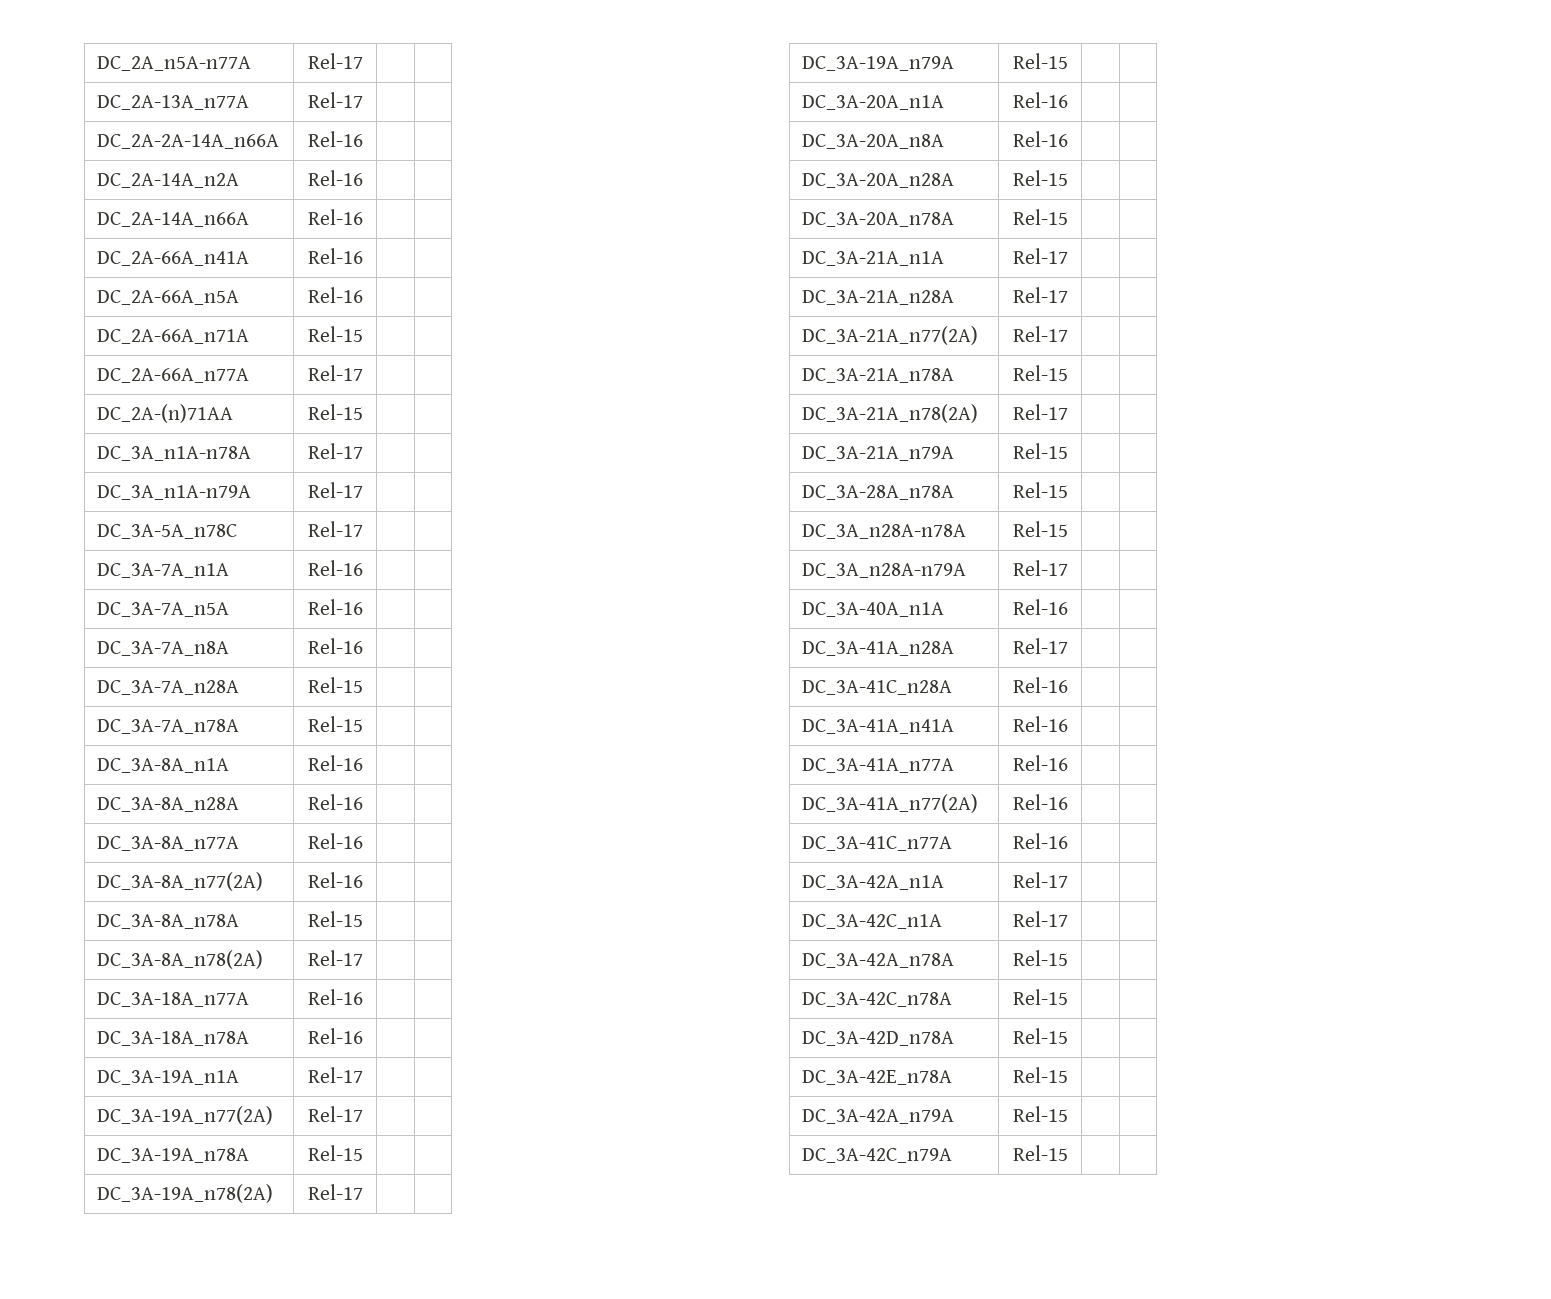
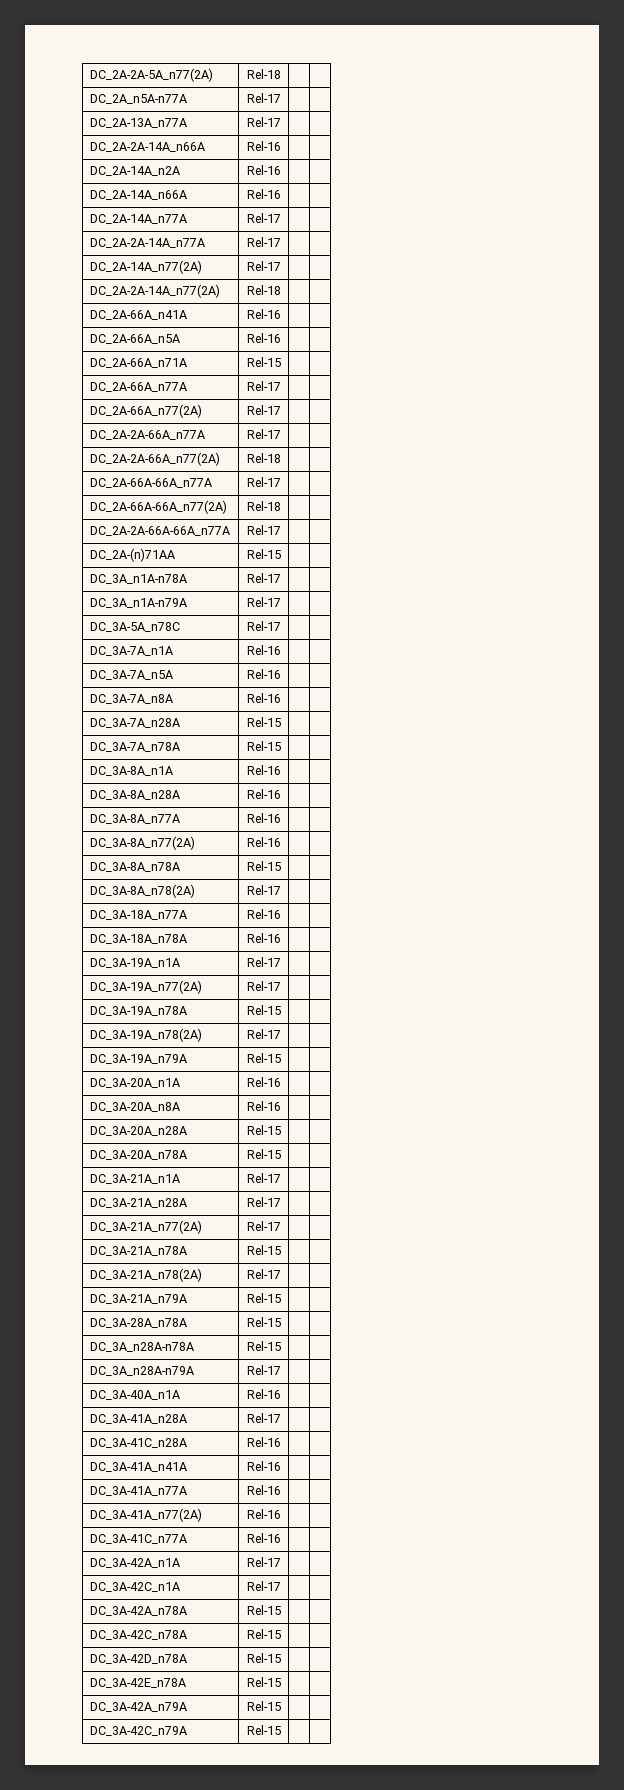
(97, 63) none -> [89,68,213,82] [246,69,281,79] DC_2A-2A-5A_n77(2A) | Rel-18 | | //
(363, 217) none -> [89,214,187,224] [246,213,281,223] [89,238,205,248] [246,237,281,247] [89,260,202,274] [246,261,281,271] [89,284,220,298] [246,285,281,295] // DC_2A-14A_n77A | Rel-17 | | // DC_2A-2A-14A_n77A | Rel-17 | | // DC_2A-14A_n77(2A) | Rel-17 | | // DC_2A-2A-14A_n77(2A) | Rel-18 | |
(363, 373) none -> [89,404,202,418] [246,405,281,415] [89,430,205,440] [246,429,281,439] [89,452,220,466] [246,453,281,463] [89,478,212,488] [246,477,281,487] [89,500,227,514] [246,501,281,511] [89,526,230,536] [246,525,281,535] // DC_2A-66A_n77(2A) | Rel-17 | | // DC_2A-2A-66A_n77A | Rel-17 | | // DC_2A-2A-66A_n77(2A) | Rel-18 | | // DC_2A-66A-66A_n77A | Rel-17 | | // DC_2A-66A-66A_n77(2A) | Rel-18 | | // DC_2A-2A-66A-66A_n77A | Rel-17 | |

